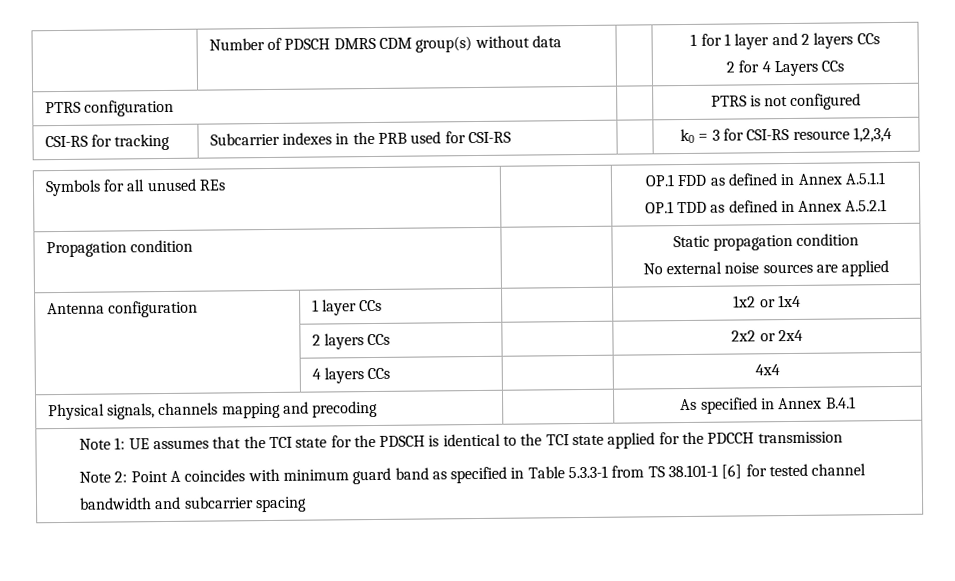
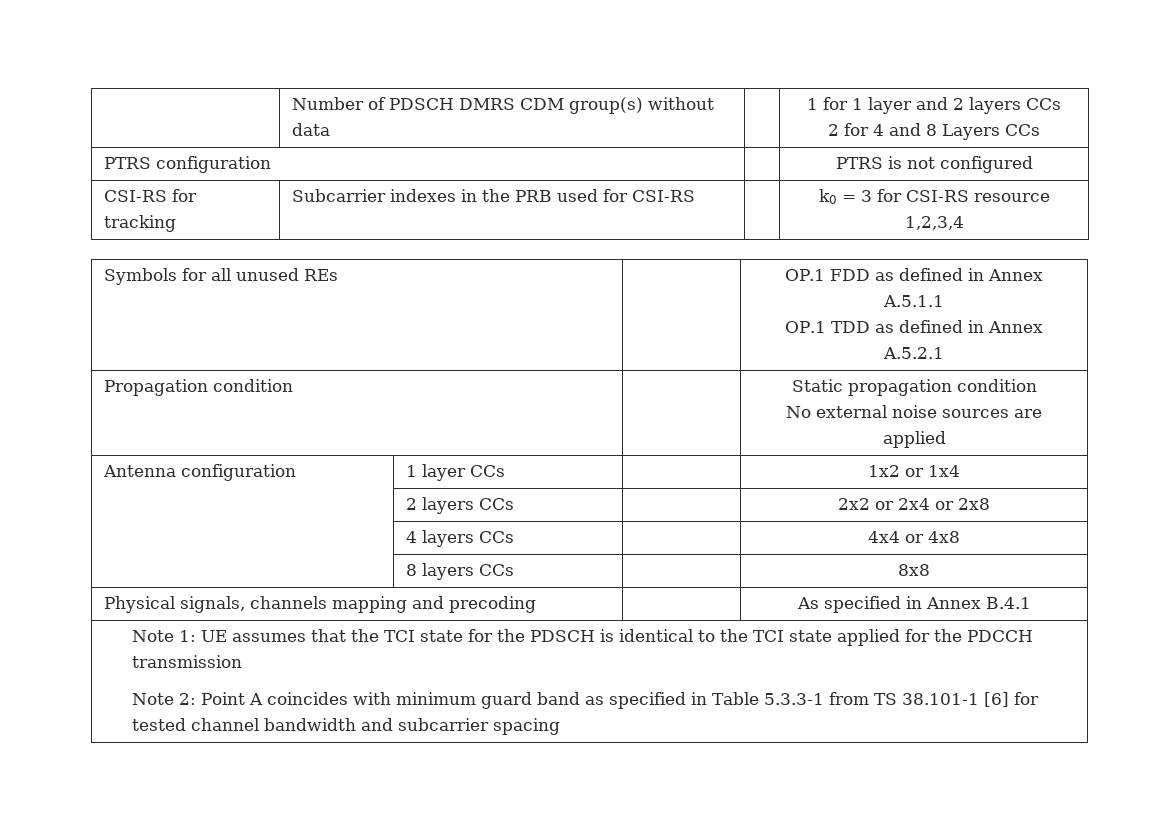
(771, 67) none -> [889,123,937,136] and 8
(803, 335) none -> [935,498,990,510] or 2x8
(780, 370) none -> [905,531,960,543] [405,563,514,580] [898,564,930,576] or 4x8 // | 8 layers CCs | | 8x8

